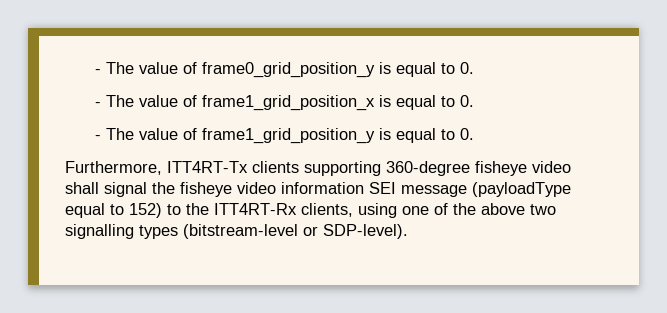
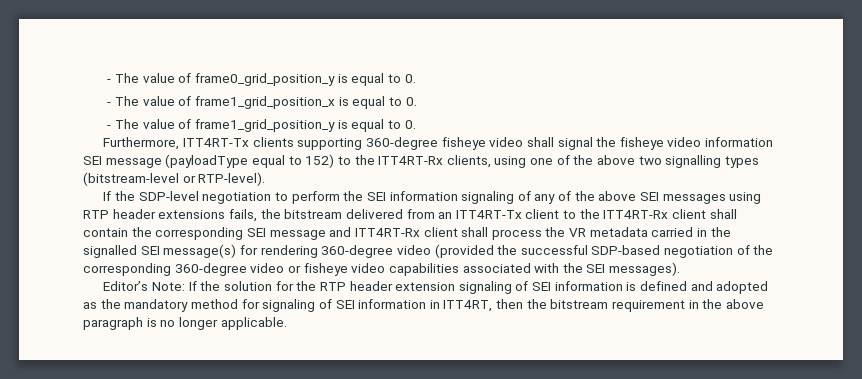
[323,224,408,239] SDP-level). -> [198,172,266,186] [103,191,762,204] [83,209,737,222] [83,227,731,240] [83,244,774,258] [83,262,681,276] [103,281,769,294] [83,299,764,312] [83,317,287,330] RTP-level). // If the SDP-level negotiation to perform the SEI information signaling of any of the above SEI messages using RTP header extensions fails, the bitstream delivered from an ITT4RT-Tx client to the ITT4RT-Rx client shall contain the corresponding SEI message and ITT4RT-Rx client shall process the VR metadata carried in the signalled SEI message(s) for rendering 360-degree video (provided the successful SDP-based negotiation of the corresponding 360-degree video or fisheye video capabilities associated with the SEI messages). // Editor’s Note: If the solution for the RTP header extension signaling of SEI information is defined and adopted as the mandatory method for signaling of SEI information in ITT4RT, then the bitstream requirement in the above paragraph is no longer applicable.

